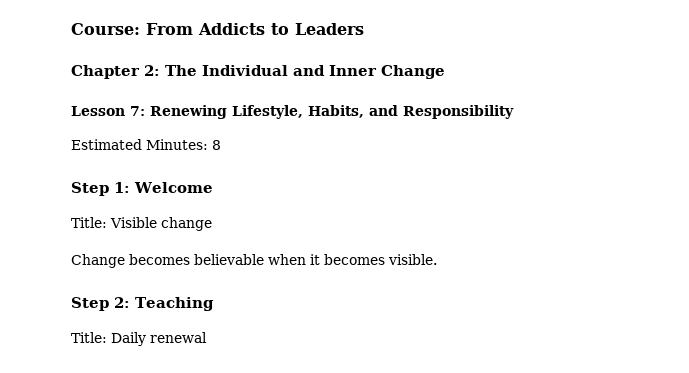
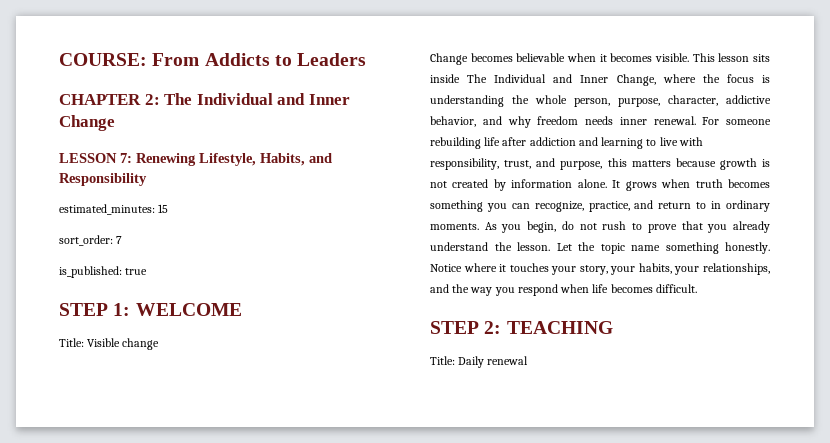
[71,23,140,35] Course: -> [59,53,147,66] COURSE:
[71,65,140,79] Chapter -> [59,94,141,105] CHAPTER
[71,106,125,116] Lesson -> [59,153,117,163] LESSON
[71,139,221,150] [71,182,213,196] Estimated Minutes: 8 // Step 1: Welcome -> [59,204,169,215] [59,235,123,246] [59,266,148,278] [59,303,242,316] estimated_minutes: 15 // sort_order: 7 // is_published: true // STEP 1: WELCOME
[71,297,214,311] // Step 2: Teaching -> [692,53,770,62] [430,74,770,86] [430,95,771,107] [430,116,771,128] [430,137,703,149] [430,158,770,170] [430,179,770,191] [430,200,770,212] [430,221,770,233] [430,242,770,254] [430,263,770,275] [430,284,697,296] [430,321,613,334] This lesson sits inside The Individual and Inner Change, where the focus is understanding the whole person, purpose, character, addictive behavior, and why freedom needs inner renewal. For someone rebuilding life after addiction and learning to live with responsibility, trust, and purpose, this matters because growth is not created by information alone. It grows when truth becomes something you can recognize, practice, and return to in ordinary moments. As you begin, do not rush to prove that you already understand the lesson. Let the topic name something honestly. Notice where it touches your story, your habits, your relationships, and the way you respond when life becomes difficult. // STEP 2: TEACHING

